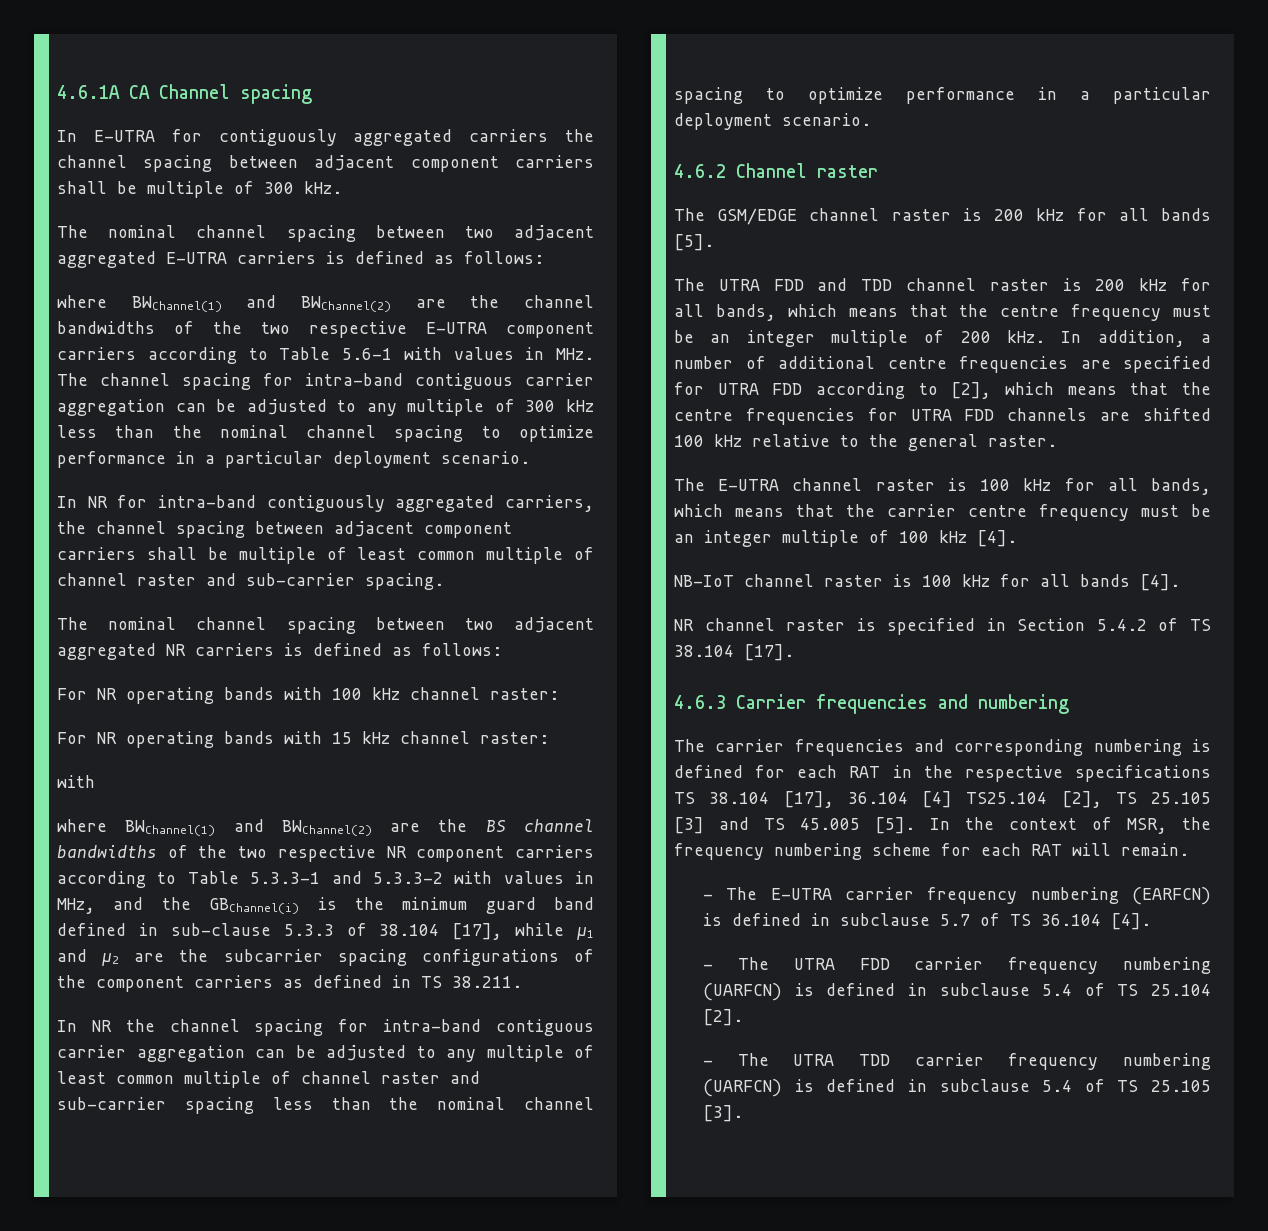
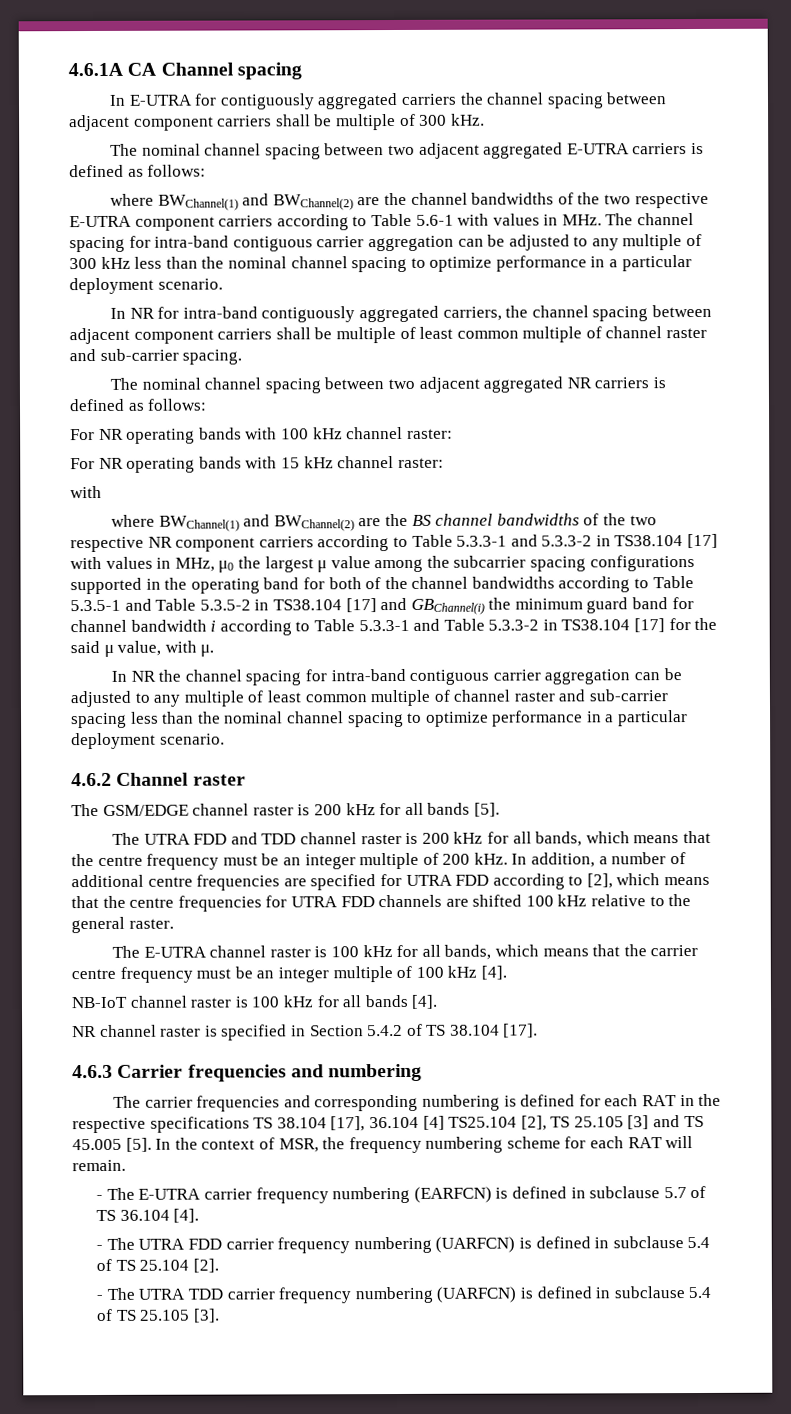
(443, 878) none -> [595,533,719,549] in TS38.104 [17]
[113,897,594,914] [57,923,594,940] [57,949,594,966] [57,975,522,992] and the GBChannel(i) is the minimum guard band defined in sub-clause 5.3.3 of 38.104 [17], while μ1 and μ2 are the subcarrier spacing configurations of the component carriers as defined in TS 38.211. -> [218,555,695,573] [70,576,694,595] [70,597,694,615] [70,617,718,636] [70,640,215,657] μ0 the largest μ value among the subcarrier spacing configurations supported in the operating band for both of the channel bandwidths according to Table 5.3.5-1 and Table 5.3.5-2 in TS38.104 [17] and GBChannel(i) the minimum guard band for channel bandwidth i according to Table 5.3.3-1 and Table 5.3.3-2 in TS38.104 [17] for the said μ value, with μ.

